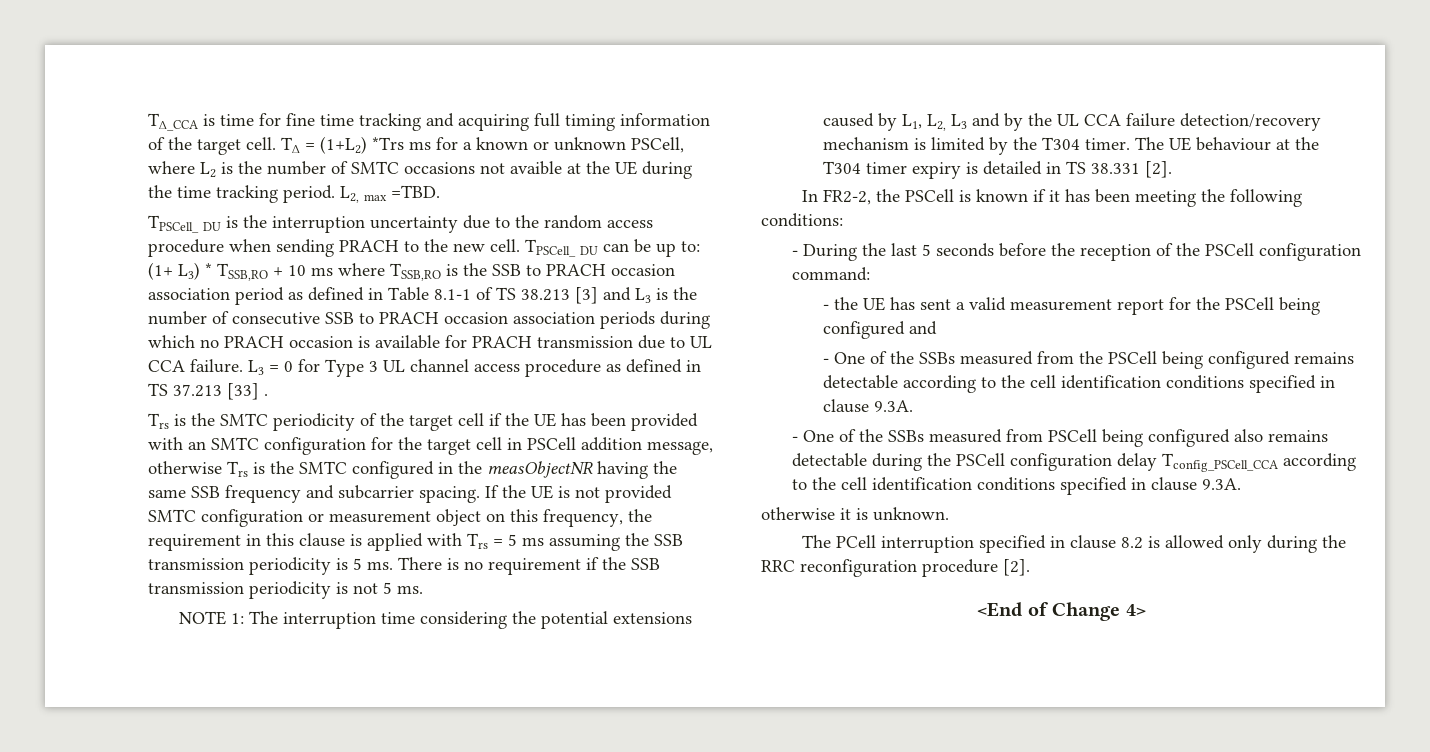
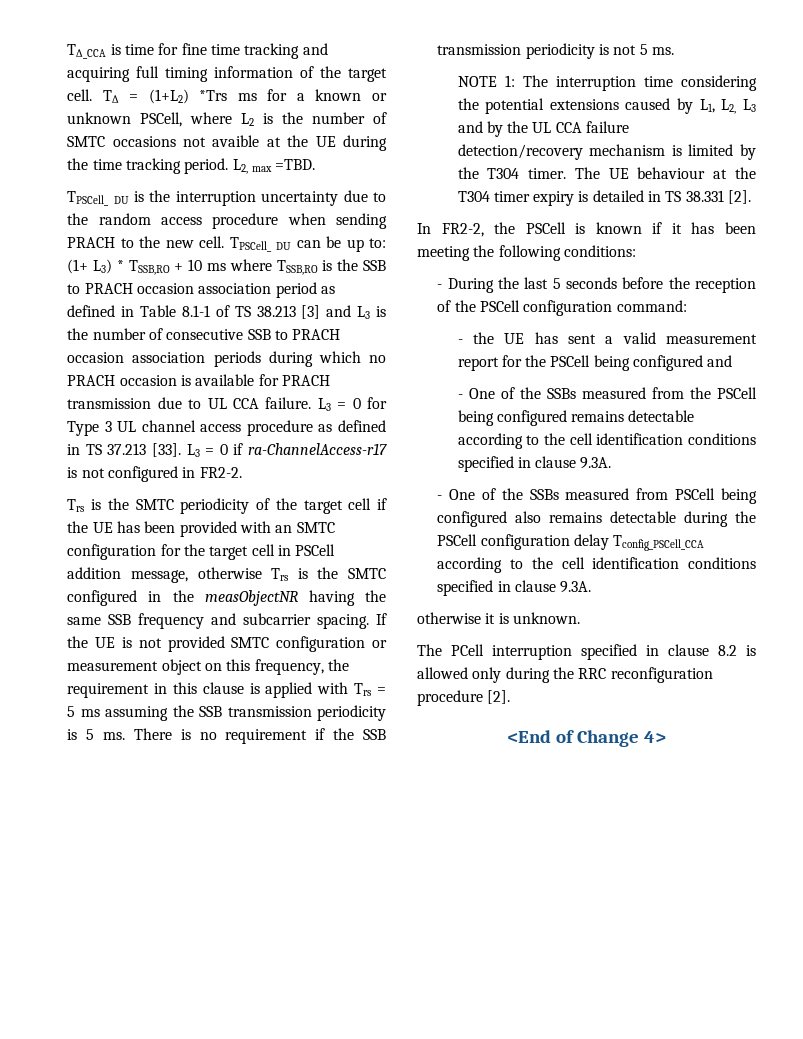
[227,383,269,400] [33] . -> [152,443,388,457] [67,466,242,482] [33]. L3 = 0 if ra-ChannelAccess-r17 is not configured in FR2-2.

